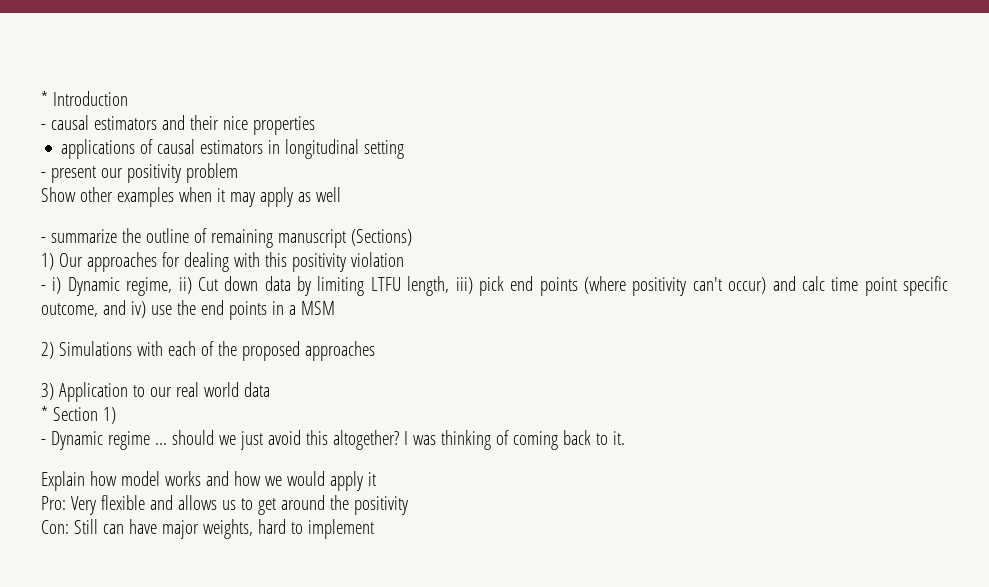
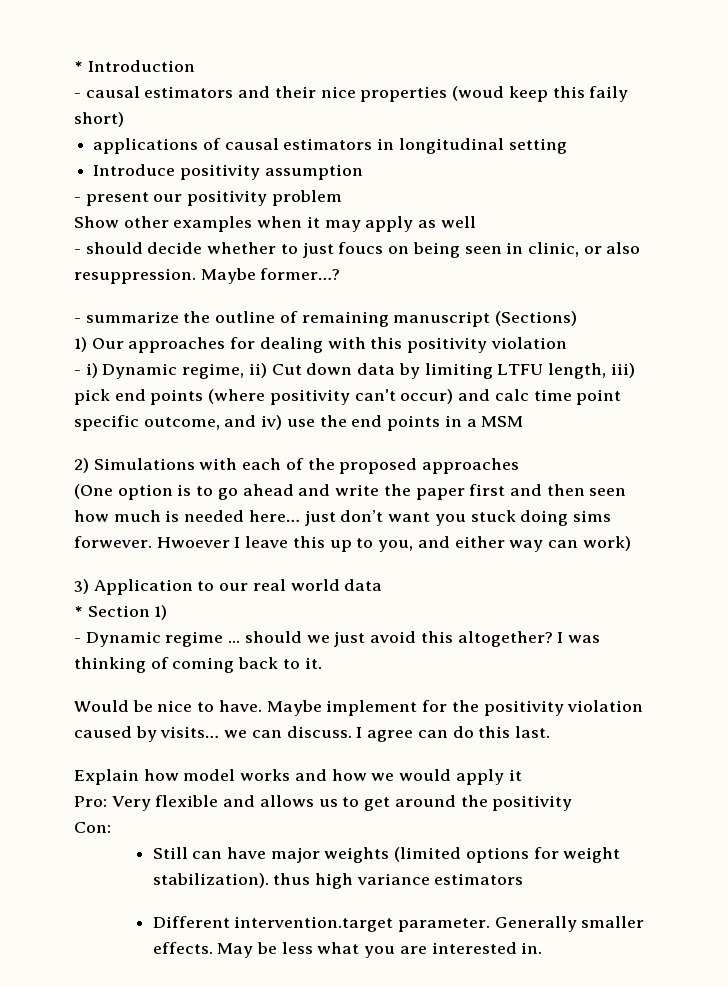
(315, 125) none -> [452,86,629,102] [74,112,124,127] (woud keep this faily short)
(405, 149) none -> [93,164,363,180] // Introduce positivity assumption
(341, 194) none -> [74,242,641,258] [74,268,341,284] // - should decide whether to just foucs on being seen in clinic, or also resuppression. Maybe former…?
(375, 351) none -> [74,484,627,500] [74,510,611,526] [74,536,631,552] // (One option is to go ahead and write the paper first and then seen how much is needed here… just don’t want you stuck doing sims forwever. Hwoever I leave this up to you, and either way can work)
(625, 438) none -> [74,700,644,716] [74,726,550,742] // Would be nice to have. Maybe implement for the positivity violation caused by visits… we can discuss. I agree can do this last.
(69, 527) none -> (111, 827) //
[202,519,374,539] weights, hard to implement -> [324,847,621,863] [152,873,524,889] [152,916,645,932] [152,942,543,958] weights (limited options for weight stabilization). thus high variance estimators // Different intervention.target parameter. Generally smaller effects. May be less what you are interested in.

